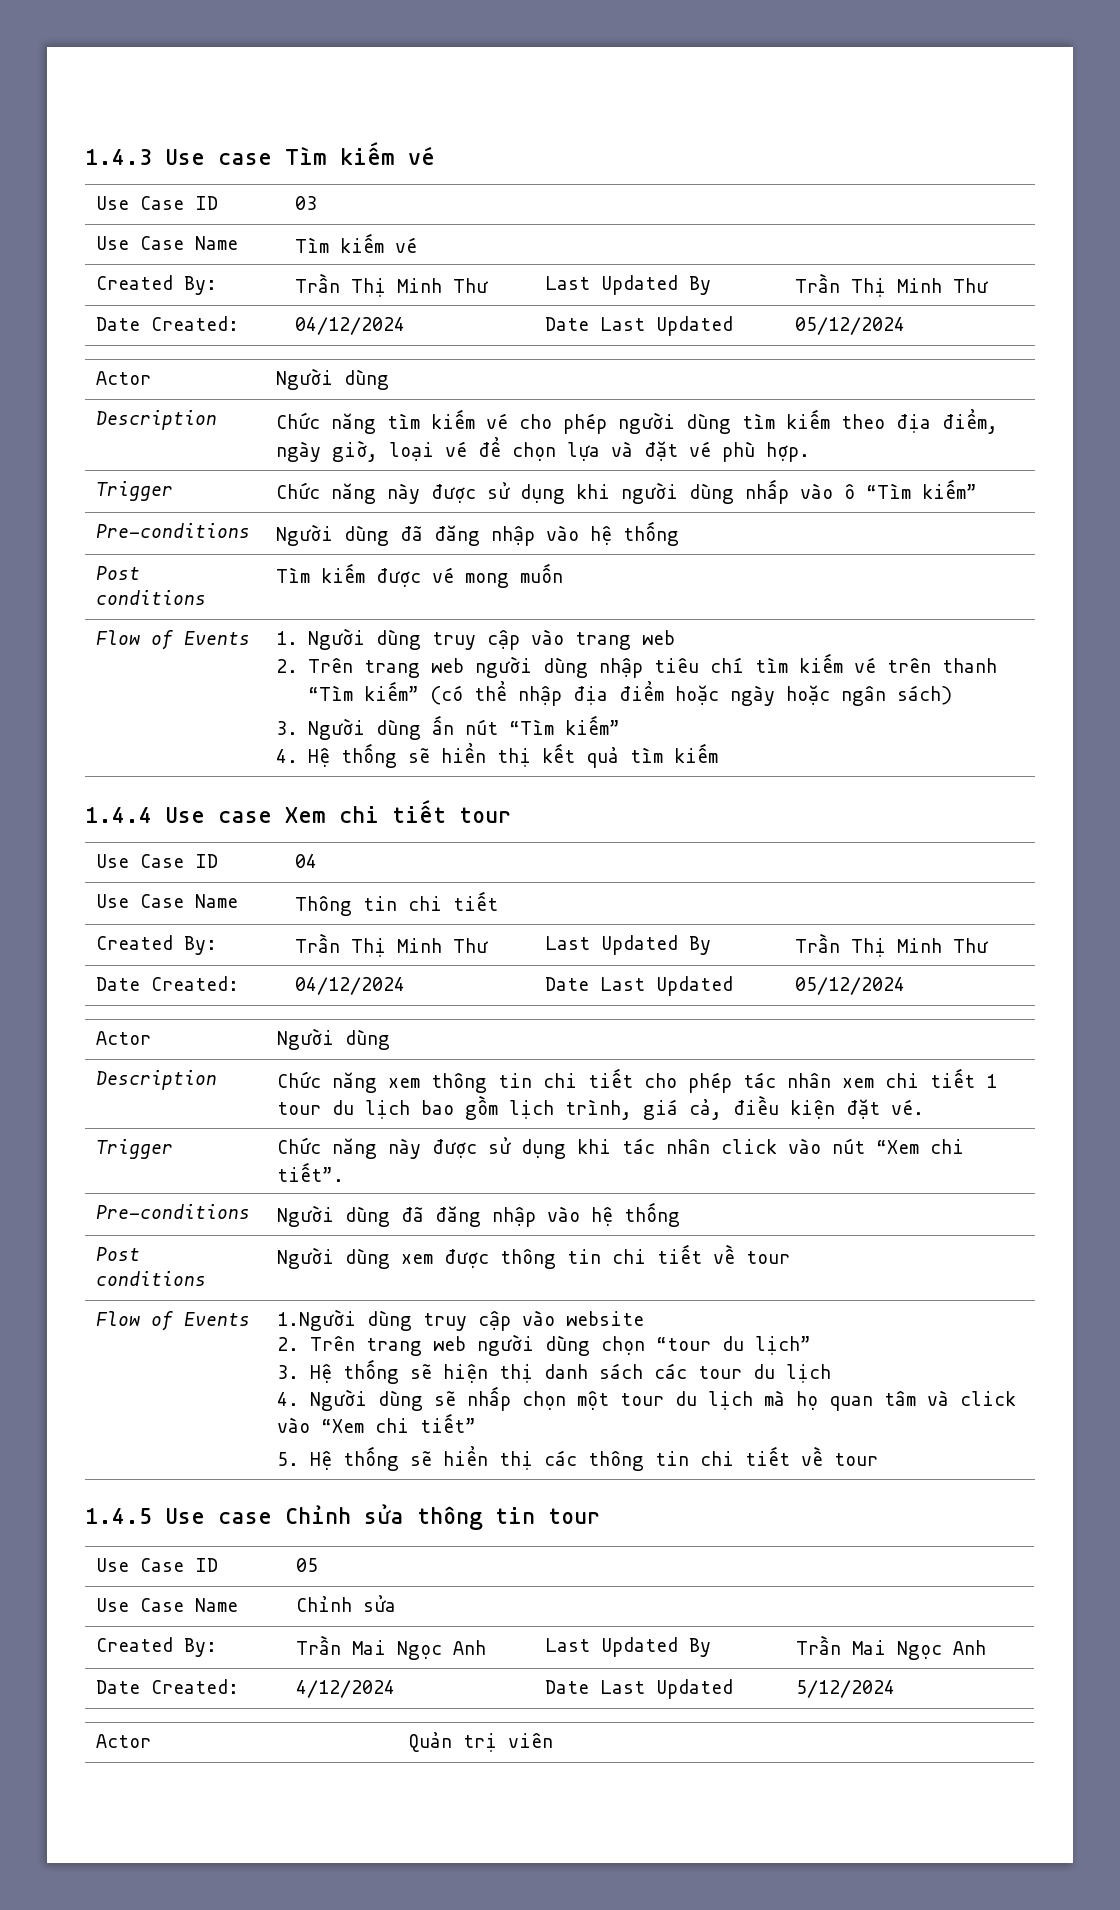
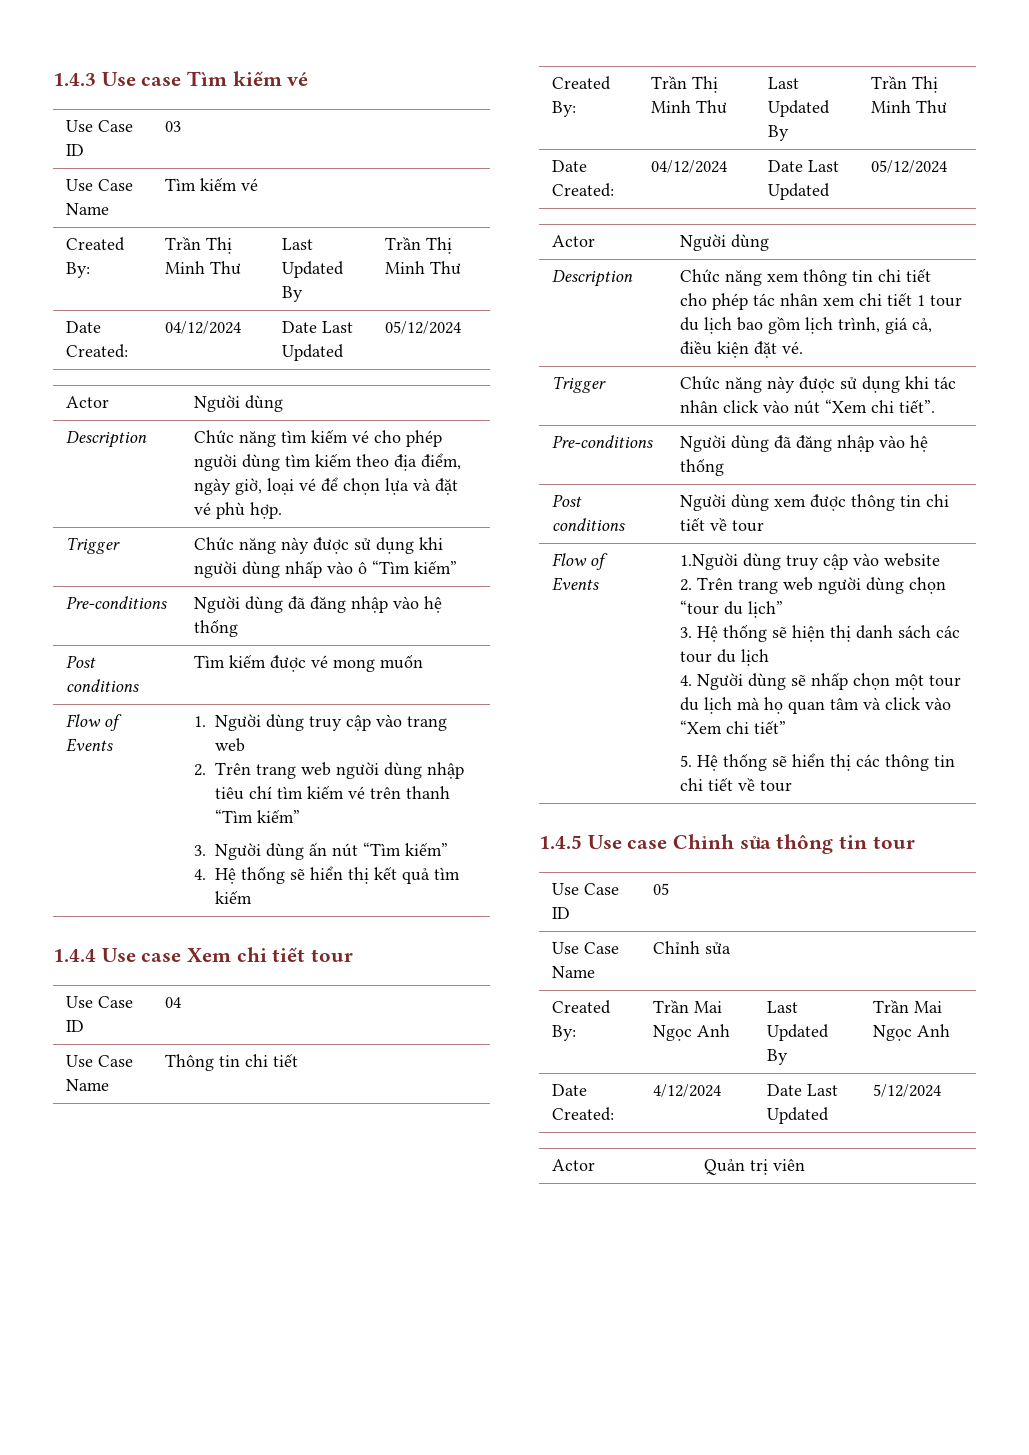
[430,680,953,706] (có thể nhập địa điểm hoặc ngày hoặc ngân sách) -> (301, 816) none

